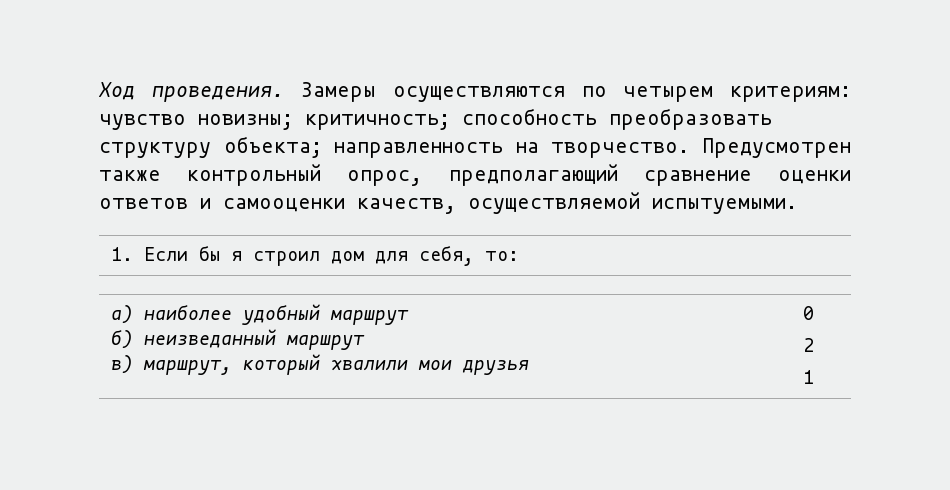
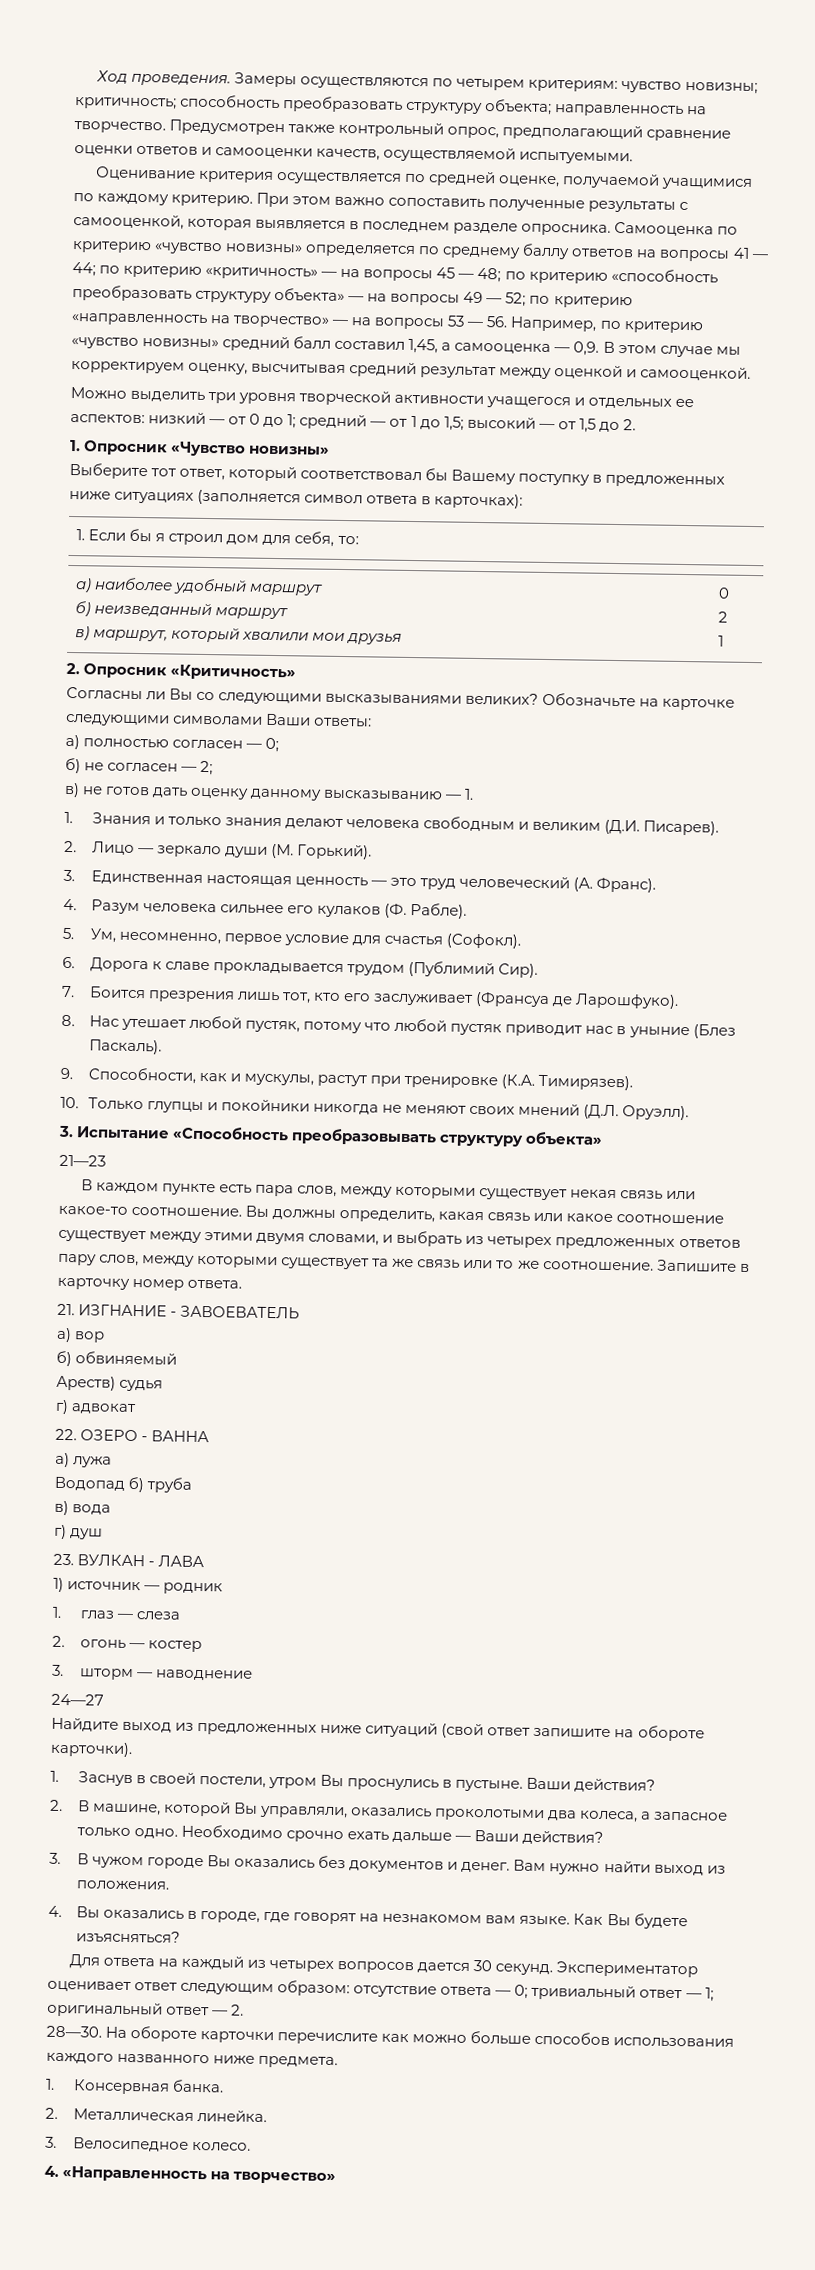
(797, 206) none -> [94,166,754,190] [73,192,689,213] [73,214,739,237] [72,241,768,262] [72,261,718,284] [72,284,633,309] [71,312,703,334] [71,336,741,358] [71,360,752,381] [70,386,695,409] [70,412,636,433] [69,439,331,457] [69,462,726,488] [69,489,524,509] // Оценивание критерия осуществляется по средней оценке, получаемой учащимися по каждому критерию. При этом важно сопоставить полученные результаты с самооценкой, которая выявляется в последнем разделе опросника. Самооценка по критерию «чувство новизны» определяется по среднему баллу ответов на вопросы 41 — 44; по критерию «критичность» — на вопросы 45 — 48; по критерию «способность преобразовать структуру объекта» — на вопросы 49 — 52; по критерию «направленность на творчество» — на вопросы 53 — 56. Например, по критерию «чувство новизны» средний балл составил 1,45, а самооценка — 0,9. В этом случае мы корректируем оценку, высчитывая средний результат между оценкой и самооценкой. // Можно выделить три уровня творческой активности учащегося и отдельных ее аспектов: низкий — от 0 до 1; средний — от 1 до 1,5; высокий — от 1,5 до 2. // 1. Опросник «Чувство новизны» // Выберите тот ответ, который соответствовал бы Вашему поступку в предложенных ниже ситуациях (заполняется символ ответа в карточках):
(814, 377) none -> [66,662,297,681] [66,686,736,711] [65,713,373,728] [65,734,280,753] [65,757,214,776] [64,782,475,801] [64,811,720,836] [64,840,373,860] [63,869,657,893] [63,898,468,919] [62,927,522,949] [62,956,539,978] [61,985,680,1009] [61,1014,736,1039] [88,1039,162,1055] [60,1067,634,1091] [60,1096,690,1121] [58,1125,604,1147] [59,1154,106,1167] [80,1179,697,1201] [58,1205,725,1224] [58,1229,741,1250] [58,1253,750,1273] [57,1277,243,1291] [57,1303,301,1319] [56,1327,106,1343] [56,1350,178,1367] [56,1375,164,1392] [55,1399,138,1415] [55,1428,210,1443] [55,1452,113,1468] [54,1476,193,1493] [54,1500,112,1516] [54,1524,104,1540] [53,1553,205,1568] [53,1577,224,1595] [52,1606,181,1620] [52,1635,203,1653] [52,1664,254,1681] [51,1693,104,1706] [51,1717,705,1742] [50,1741,133,1758] [50,1770,657,1793] [50,1799,729,1823] [76,1824,605,1845] [49,1852,726,1876] [75,1880,170,1890] [48,1905,688,1930] [75,1930,181,1944] [68,1954,699,1978] [47,1980,714,2002] [47,2001,245,2018] [46,2025,735,2048] [46,2052,339,2069] [45,2078,224,2095] [45,2107,267,2123] [45,2136,251,2152] [44,2165,337,2185] // 2. Опросник «Критичность» // Согласны ли Вы со следующими высказываниями великих? Обозначьте на карточке следующими символами Ваши ответы: // а) полностью согласен — 0; // б) не согласен — 2; // в) не готов дать оценку данному высказыванию — 1. // 1. Знания и только знания делают человека свободным и великим (Д.И. Писарев). // 2. Лицо — зеркало души (М. Горький). // 3. Единственная настоящая ценность — это труд человеческий (А. Франс). // 4. Разум человека сильнее его кулаков (Ф. Рабле). // 5. Ум, несомненно, первое условие для счастья (Софокл). // 6. Дорога к славе прокладывается трудом (Публимий Сир). // 7. Боится презрения лишь тот, кто его заслуживает (Франсуа де Ларошфуко). // 8. Нас утешает любой пустяк, потому что любой пустяк приводит нас в уныние (Блез Паскаль). // 9. Способности, как и мускулы, растут при тренировке (К.А. Тимирязев). // 10. Только глупцы и покойники никогда не меняют своих мнений (Д.Л. Оруэлл). // 3. Испытание «Способность преобразовывать структуру объекта» // 21—23 // В каждом пункте есть пара слов, между которыми существует некая связь или какое-то соотношение. Вы должны определить, какая связь или какое соотношение существует между этими двумя словами, и выбрать из четырех предложенных ответов пару слов, между которыми существует та же связь или то же соотношение. Запишите в карточку номер ответа. // 21. ИЗГНАНИЕ - ЗАВОЕВАТЕЛЬ // а) вор // б) обвиняемый // Ареств) судья // г) адвокат // 22. ОЗЕРО - ВАННА // а) лужа // Водопад б) труба // в) вода // г) душ // 23. ВУЛКАН - ЛАВА // 1) источник — родник // 1. глаз — слеза // 2. огонь — костер // 3. шторм — наводнение // 24—27 // Найдите выход из предложенных ниже ситуаций (свой ответ запишите на обороте карточки). // 1. Заснув в своей постели, утром Вы проснулись в пустыне. Ваши действия? // 2. В машине, которой Вы управляли, оказались проколотыми два колеса, а запасное только одно. Необходимо срочно ехать дальше — Ваши действия? // 3. В чужом городе Вы оказались без документов и денег. Вам нужно найти выход из положения. // 4. Вы оказались в городе, где говорят на незнакомом вам языке. Как Вы будете изъясняться? // Для ответа на каждый из четырех вопросов дается 30 секунд. Экспериментатор оценивает ответ следующим образом: отсутствие ответа — 0; тривиальный ответ — 1; оригинальный ответ — 2. // 28—30. На обороте карточки перечислите как можно больше способов использования каждого названного ниже предмета. // 1. Консервная банка. // 2. Металлическая линейка. // 3. Велосипедное колесо. // 4. «Направленность на творчество»

